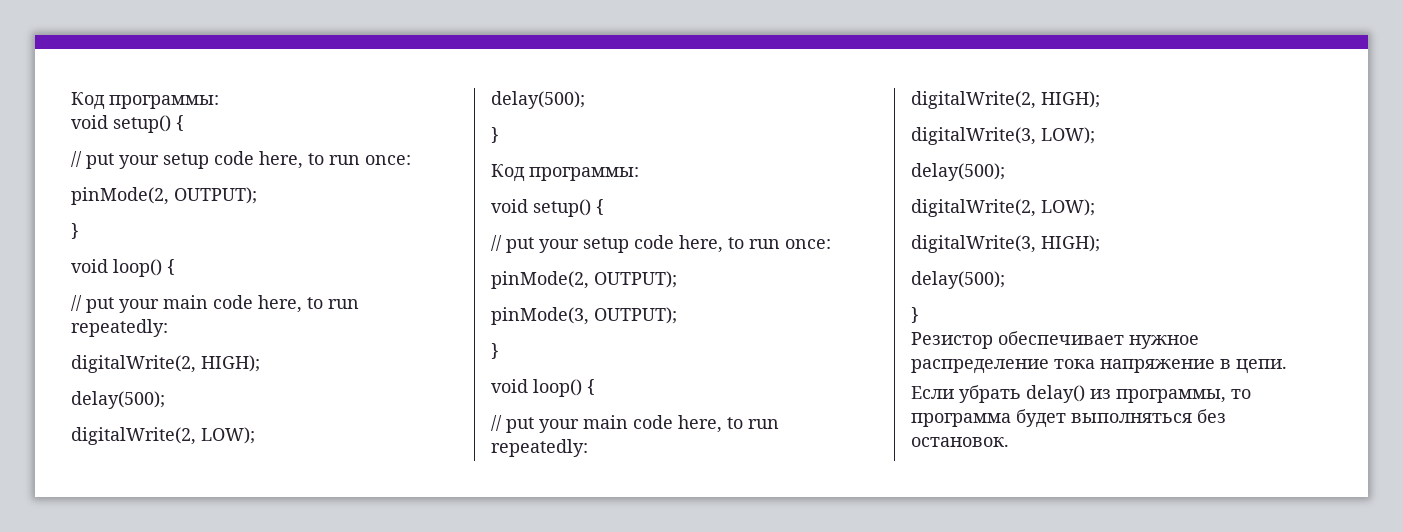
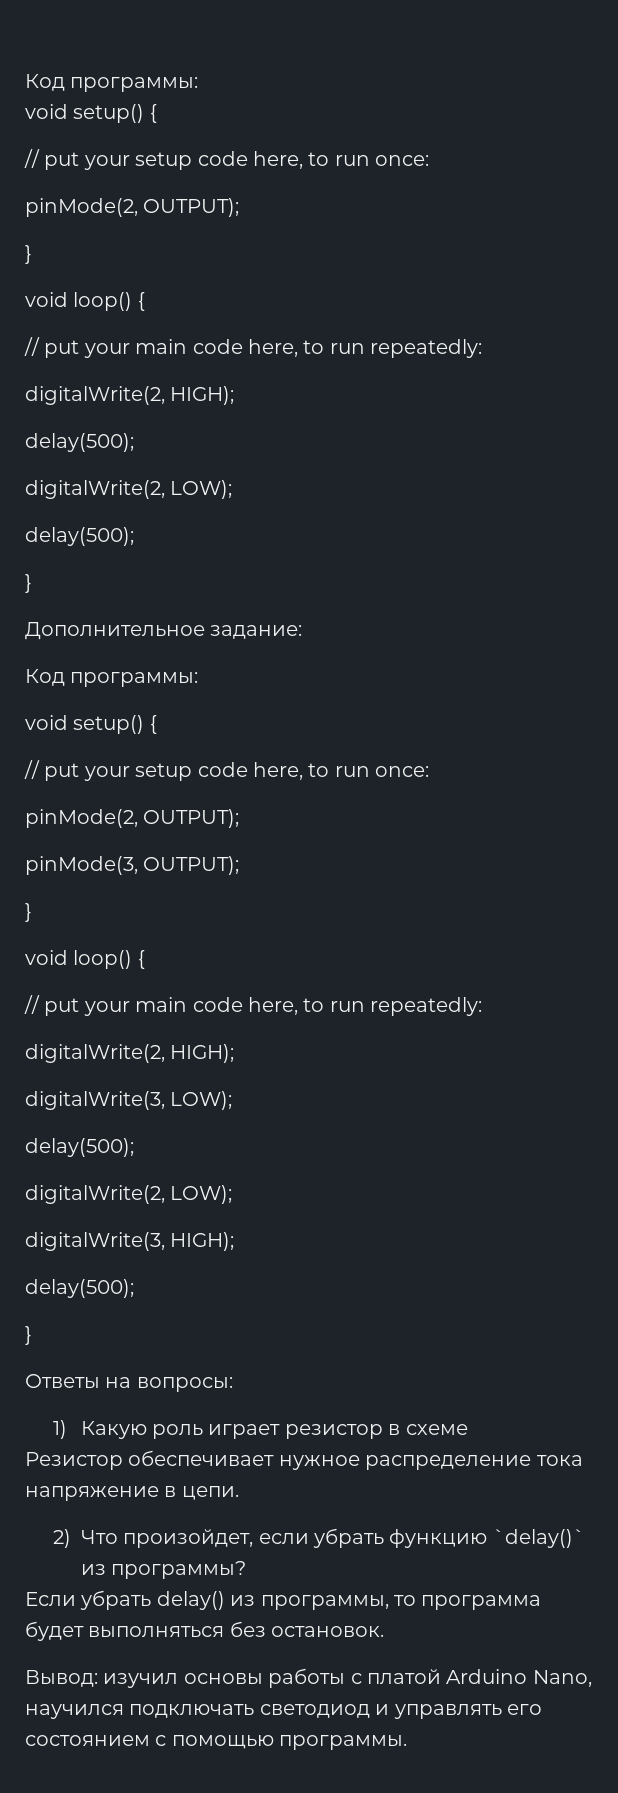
(499, 135) none -> [25,622,303,640] // Дополнительное задание:
(919, 315) none -> [25,1374,233,1392] [52,1420,468,1439] // Ответы на вопросы: // 1) Какую роль играет резистор в схеме
(1287, 366) none -> [52,1528,585,1548] [80,1561,247,1579] // 2) Что произойдет, если убрать функцию `delay()` из программы?
(1009, 442) none -> [25,1668,592,1688] [25,1704,542,1719] [25,1735,408,1750] // Вывод: изучил основы работы с платой Arduino Nano, научился подключать светодиод и управлять его состоянием с помощью программы.

